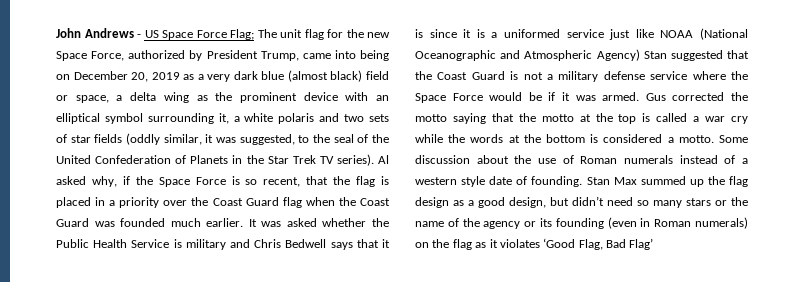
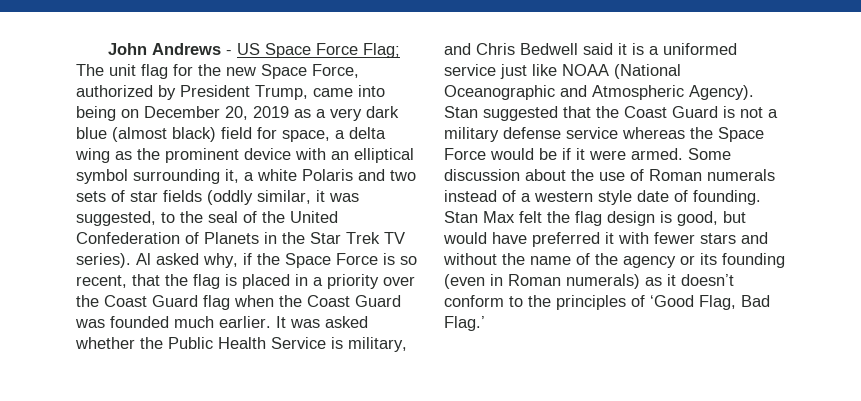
[56,95,68,101] or -> [257,127,277,139] for
[278,113,315,124] polaris -> [302,169,353,181] Polaris
[185,239,226,250] military -> [348,337,407,352] military,
[330,239,390,250] [415,29,457,38] says that it is since -> [583,43,613,55] said
[596,49,640,61] Agency) -> [689,85,754,100] Agency).
[692,71,726,80] where -> [622,127,685,139] whereas
[575,92,748,101] [415,113,748,124] [415,134,714,143] was armed. Gus corrected the motto saying that the motto at the top is called a war cry while the words at the bottom is considered a motto. -> [589,148,683,160] were armed.
[640,176,704,187] summed up -> [519,211,542,223] felt
[453,196,727,208] as a good design, but didn’t need so many stars or -> [660,211,746,226] [443,232,768,247] [443,253,497,265] is good, but would have preferred it with fewer stars and without
[415,239,540,250] on the flag as it violates -> [645,274,734,286] [444,295,645,310] as it doesn’t conform to the principles of
[629,238,654,250] Flag’ -> [444,316,485,331] Flag.’

